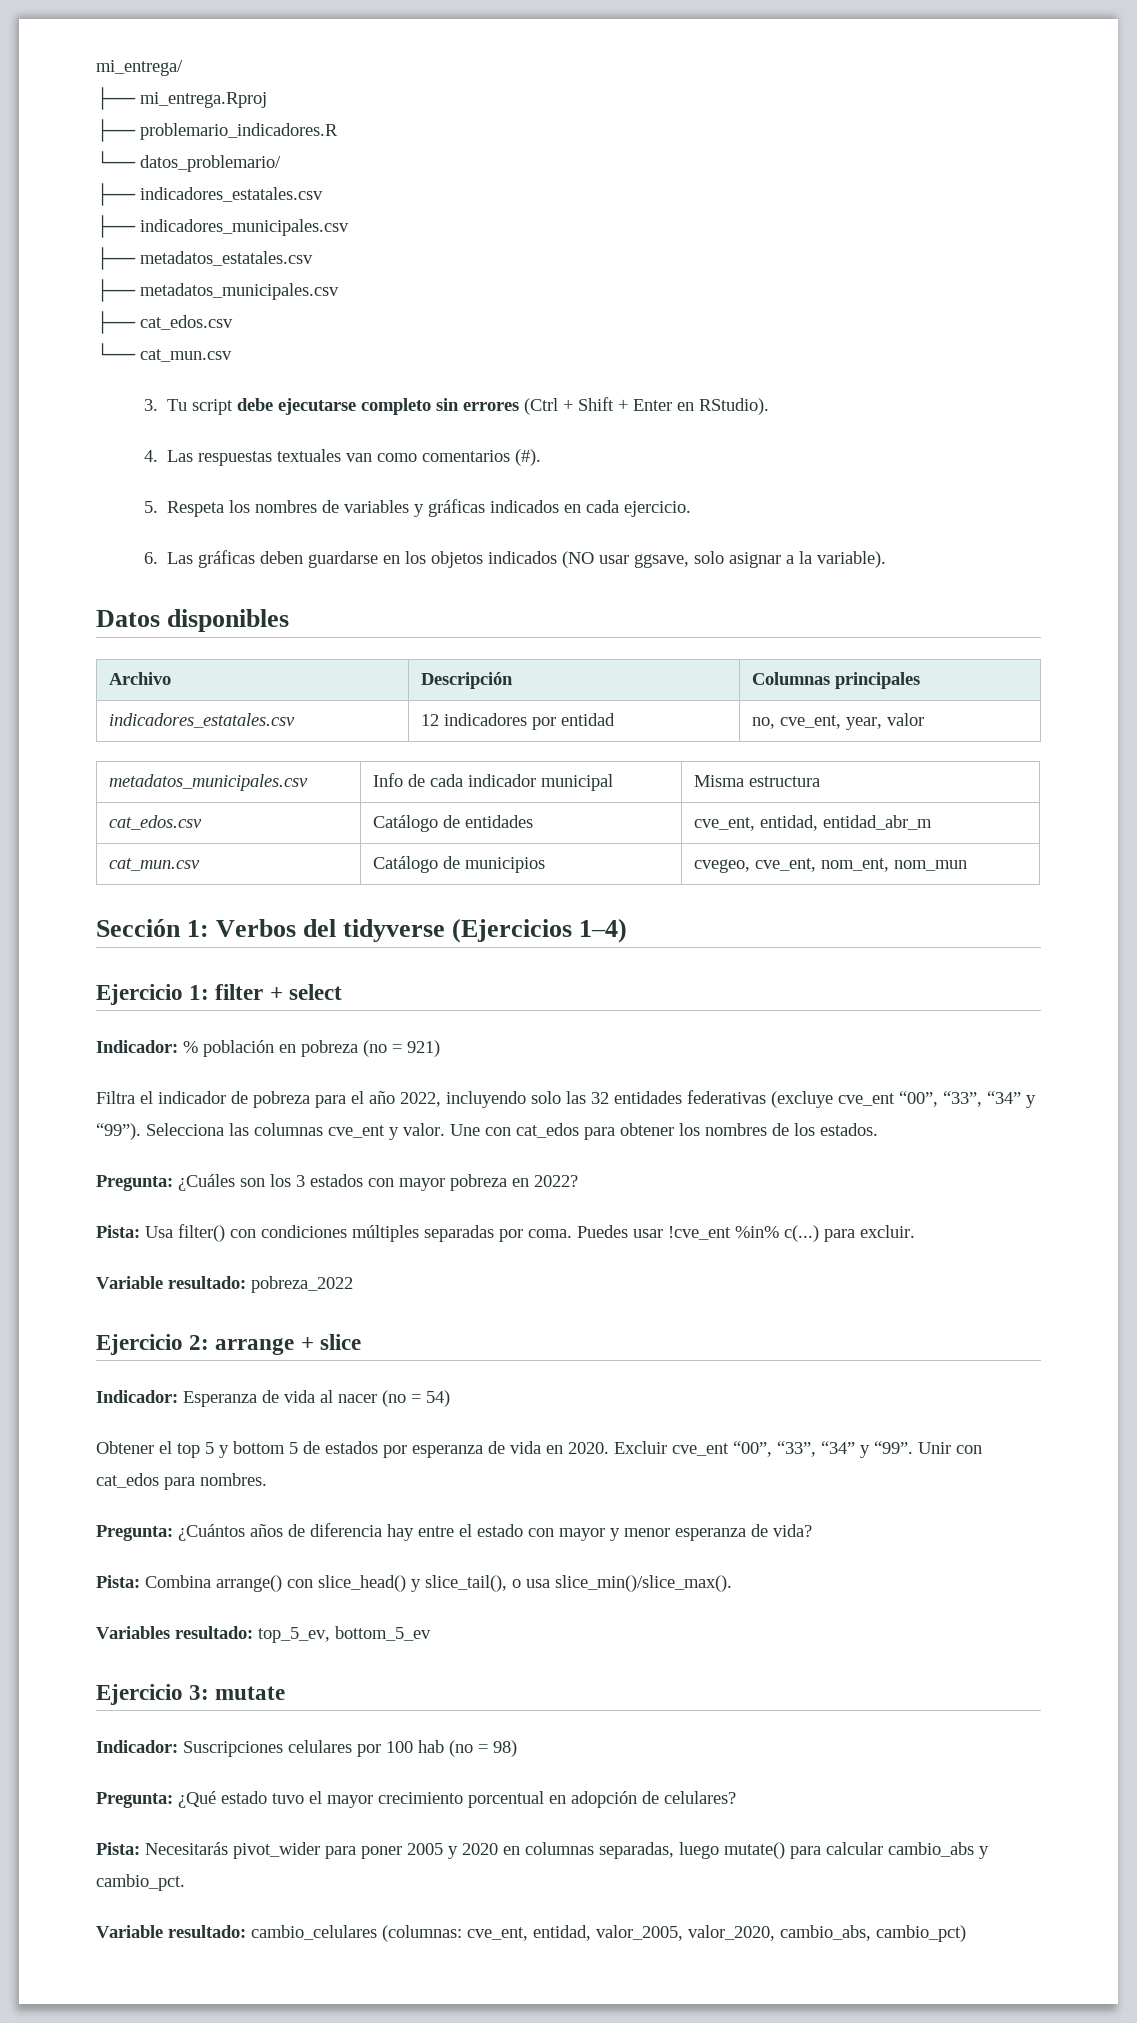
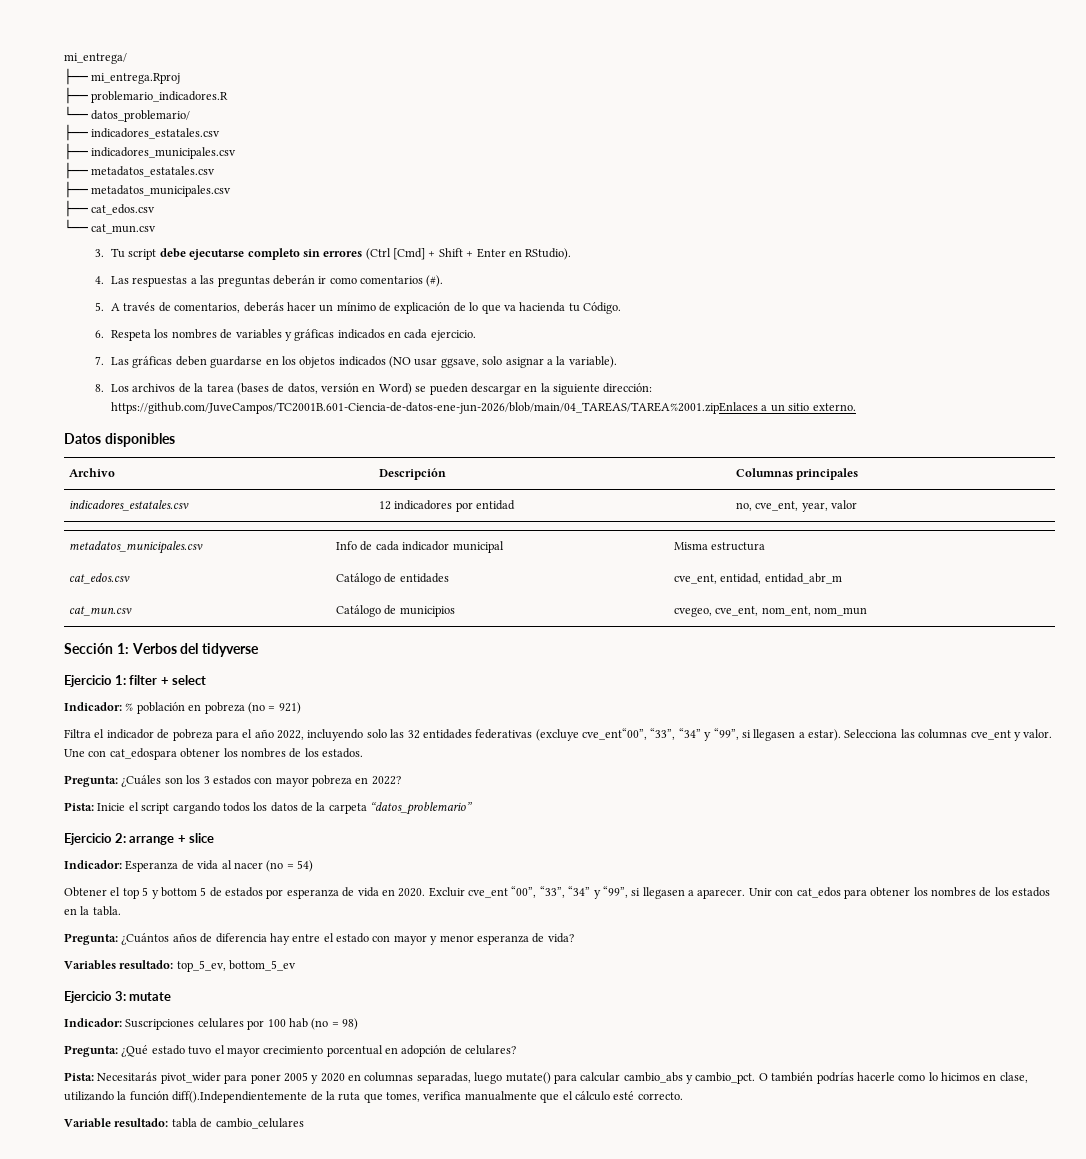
(559, 406) none -> [393,248,426,260] [Cmd]
[277,449,542,466] [143,501,158,513] textuales van como comentarios (#). // 5. -> [190,275,444,287] [95,302,622,314] [95,330,105,338] a las preguntas deberán ir como comentarios (#). // 5. A través de comentarios, deberás hacer un mínimo de explicación de lo que va hacienda tu Código. // 6.
[143,552,158,564] 6. -> [95,356,105,365] 7.
(887, 559) none -> [95,383,653,395] [111,402,856,414] // 8. Los archivos de la tarea (bases de datos, versión en Word) se pueden descargar en la siguiente dirección: https://github.com/JuveCampos/TC2001B.601-Ciencia-de-datos-ene-jun-2026/blob/main/04_TAREAS/TAREA%2001.zipEnlaces a un sitio externo.
[452,918,628,943] (Ejercicios 1–4) -> (260, 650) none
[838,1091,1036,1108] [96,1123,141,1140] cve_ent “00”, “33”, “34” y “99”). -> [582,728,841,741] cve_ent“00”, “33”, “34” y “99”, si llegasen a estar).
[516,1123,615,1140] cat_edos para -> [109,748,177,760] cat_edospara
[145,1224,915,1242] [96,1276,353,1293] Usa filter() con condiciones múltiples separadas por coma. Puedes usar !cve_ent %in% c(...) para excluir. // Variable resultado: pobreza_2022 -> [97,802,473,815] Inicie el script cargando todos los datos de la carpeta “datos_problemario”
[874,1441,982,1454] [96,1473,267,1490] “99”. Unir con cat_edos para nombres. -> [602,886,1051,899] [64,906,121,916] “99”, si llegasen a aparecer. Unir con cat_edos para obtener los nombres de los estados en la tabla.
[96,1575,732,1592] // Pista: Combina arrange() con slice_head() y slice_tail(), o usa slice_min()/slice_max(). -> (574, 938) none
[96,1925,966,1942] // Variable resultado: cambio_celulares (columnas: cve_ent, entidad, valor_2005, valor_2020, cambio_abs, cambio_pct) -> [758,1072,1028,1084] [64,1091,683,1103] [64,1118,304,1129] O también podrías hacerle como lo hicimos en clase, utilizando la función diff().Independientemente de la ruta que tomes, verifica manualmente que el cálculo esté correcto. // Variable resultado: tabla de cambio_celulares

